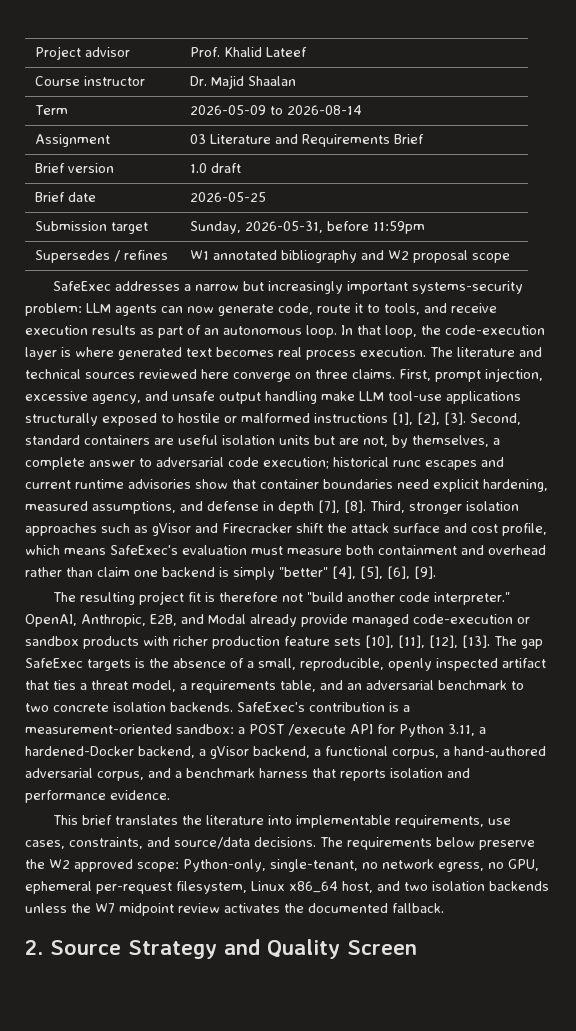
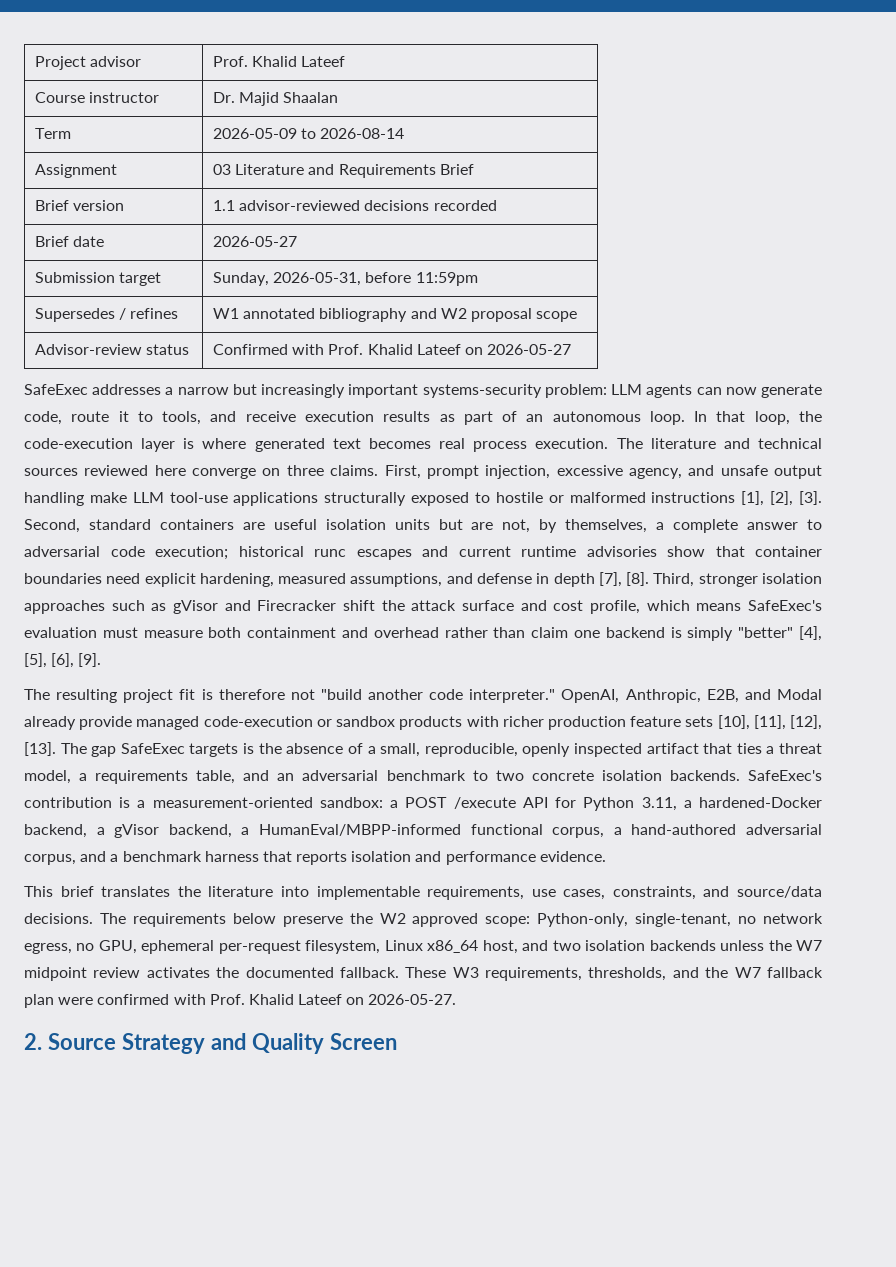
[189,163,241,173] 1.0 draft -> [213,200,497,211] 1.1 advisor-reviewed decisions recorded
[189,192,266,202] 2026-05-25 -> [213,236,298,247] 2026-05-27
(510, 258) none -> [35,344,190,355] [213,344,572,355] // Advisor-review status | Confirmed with Prof. Khalid Lateef on 2026-05-27
(321, 752) none -> [259,824,461,836] HumanEval/MBPP-informed
(444, 908) none -> [405,967,823,981] [24,994,457,1008] These W3 requirements, thresholds, and the W7 fallback plan were confirmed with Prof. Khalid Lateef on 2026-05-27.

